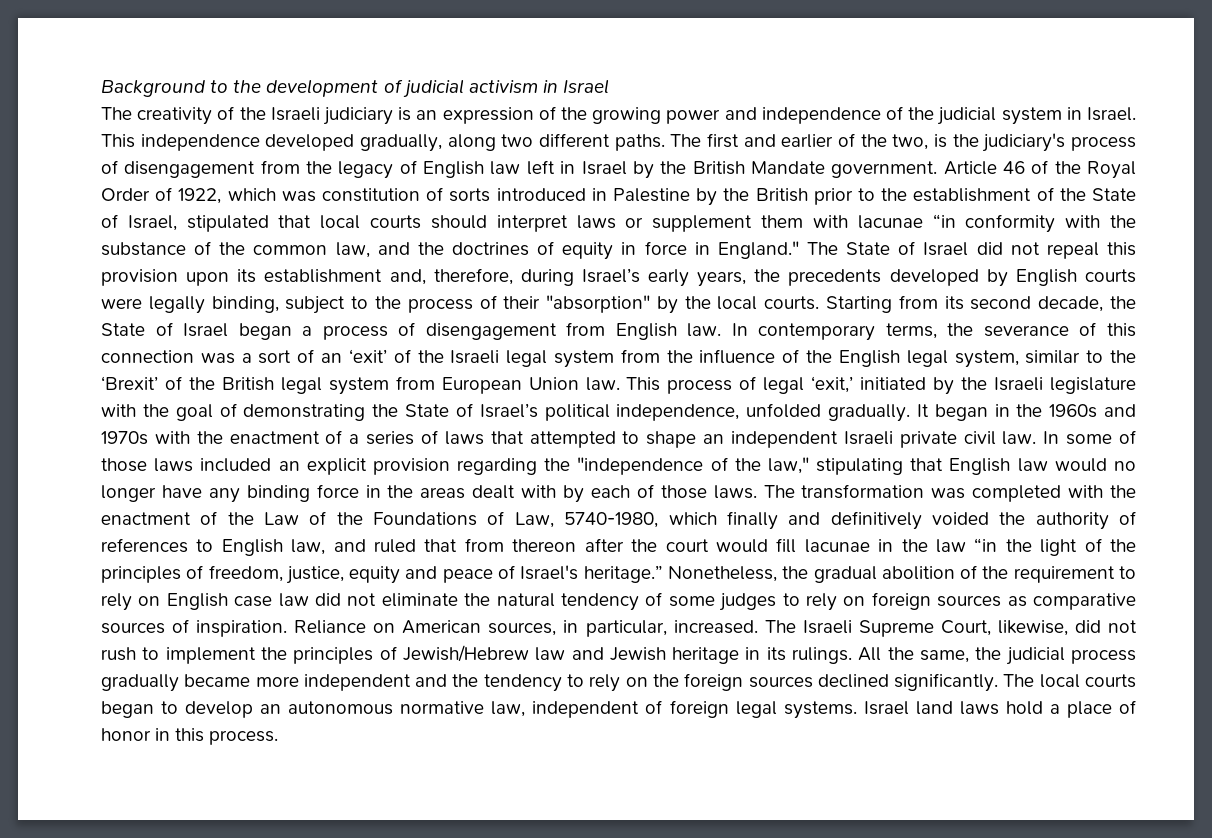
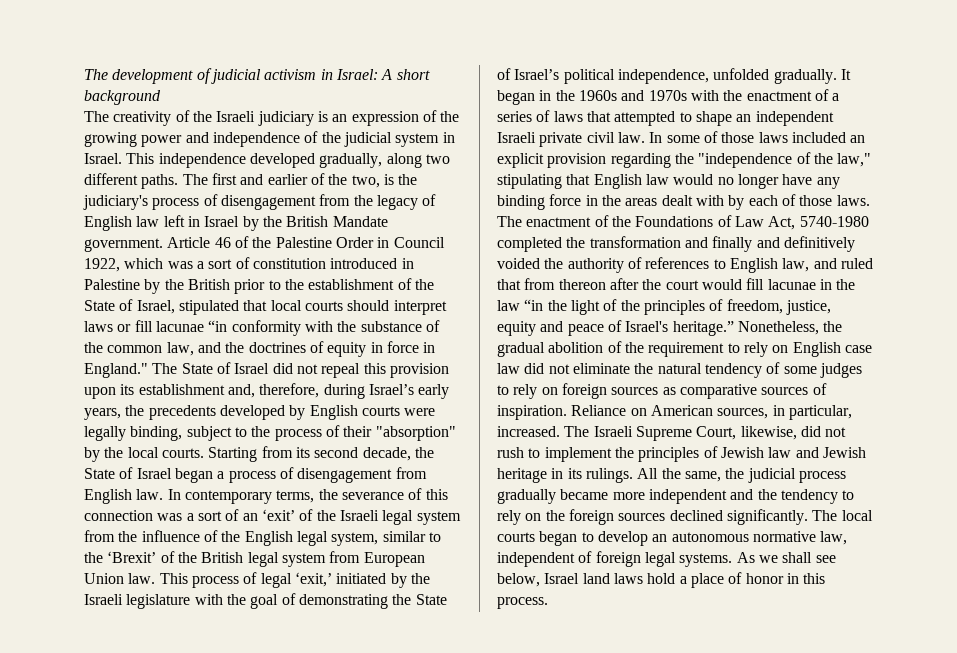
[101,80,262,97] Background to the -> [84,69,108,80] The
[563,79,610,94] Israel -> [335,69,430,80] [84,90,161,105] Israel: A short background
[1087,161,1137,179] [101,187,491,204] Royal Order of 1922, which was constitution of sorts -> [275,237,445,248] [84,257,326,272] Palestine Order in Council 1922, which was a sort of constitution
[652,215,848,232] supplement them with -> [134,320,153,332] fill
[801,484,1136,502] [101,511,717,528] transformation was completed with the enactment of the Law of the Foundations of Law, 5740-1980, which -> [526,215,869,230] [497,236,708,252] enactment of the Foundations of Law Act, 5740-1980 completed the transformation and
[402,645,529,662] Jewish/Hebrew -> [720,447,764,458] Jewish
(857, 710) none -> [736,552,836,563] [497,573,540,587] As we shall see below,

